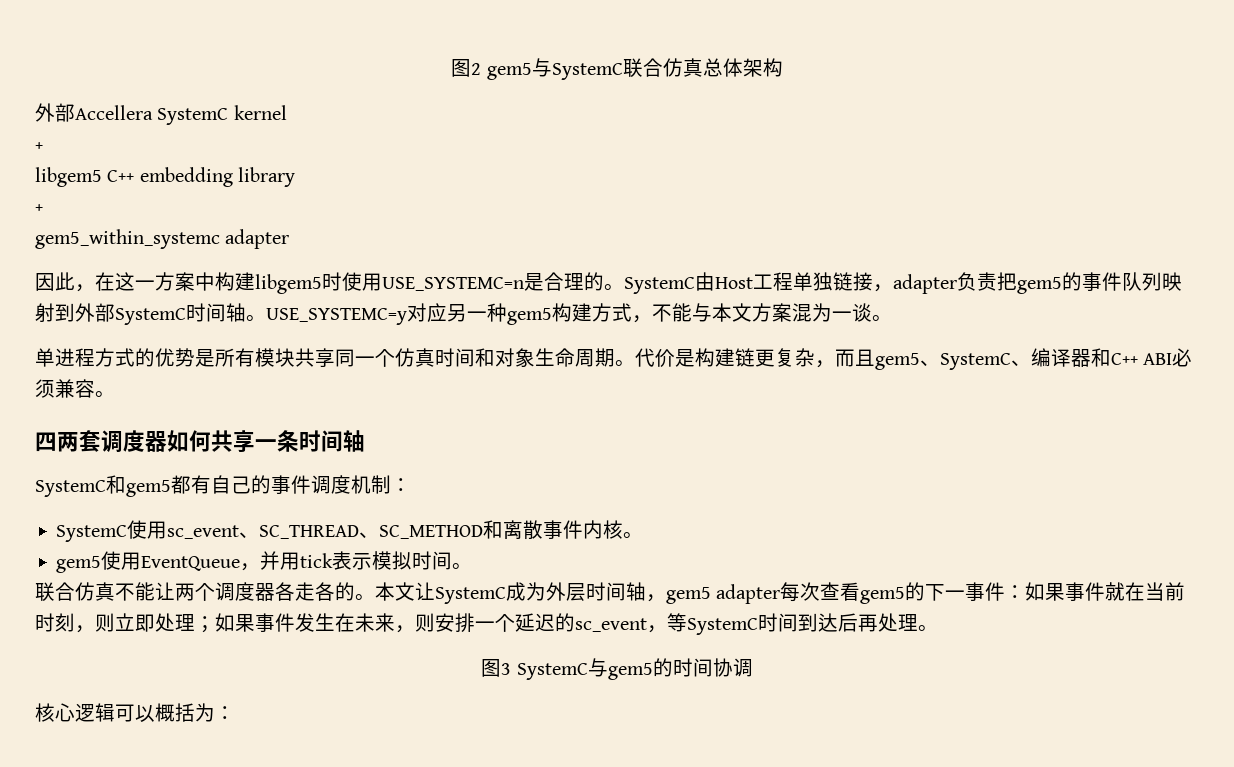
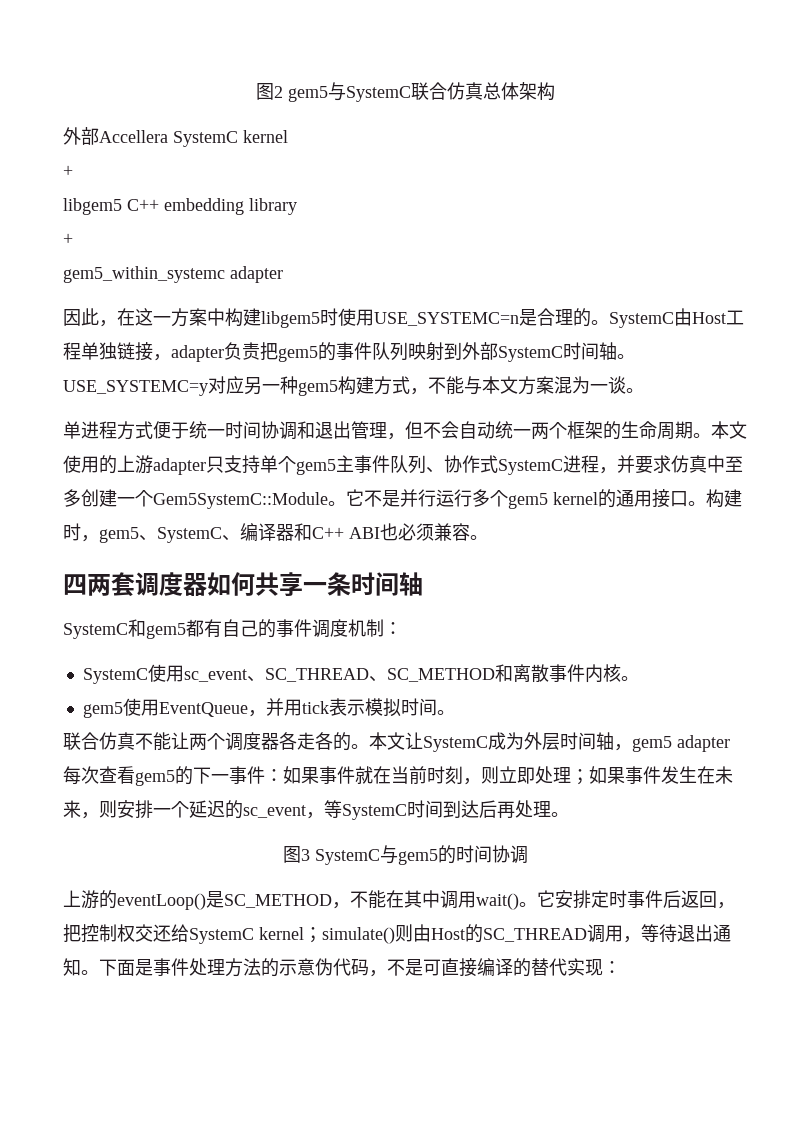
[135,348,875,368] 的优势是所有模块共享同一个仿真时间和对象生命周期。代价是构建链更复杂，而且 -> [153,421,747,440] [63,455,743,475] [63,489,742,509] [63,523,99,542] 便于统一时间协调和退出管理，但不会自动统一两个框架的生命周期。本文使用的上游adapter只支持单个gem5主事件队列、协作式SystemC进程，并要求仿真中至多创建一个Gem5SystemC::Module。它不是并行运行多个gem5 kernel的通用接口。构建时，
(1173, 359) none -> [380,523,398,541] 也
[35,703,215,722] 核心逻辑可以概括为 -> [63,890,735,910] [63,924,731,944] [63,958,603,977] 上游的eventLoop()是SC_METHOD，不能在其中调用wait()。它安排定时事件后返回，把控制权交还给SystemC kernel；simulate()则由Host的SC_THREAD调用，等待退出通知。下面是事件处理方法的示意伪代码，不是可直接编译的替代实现

